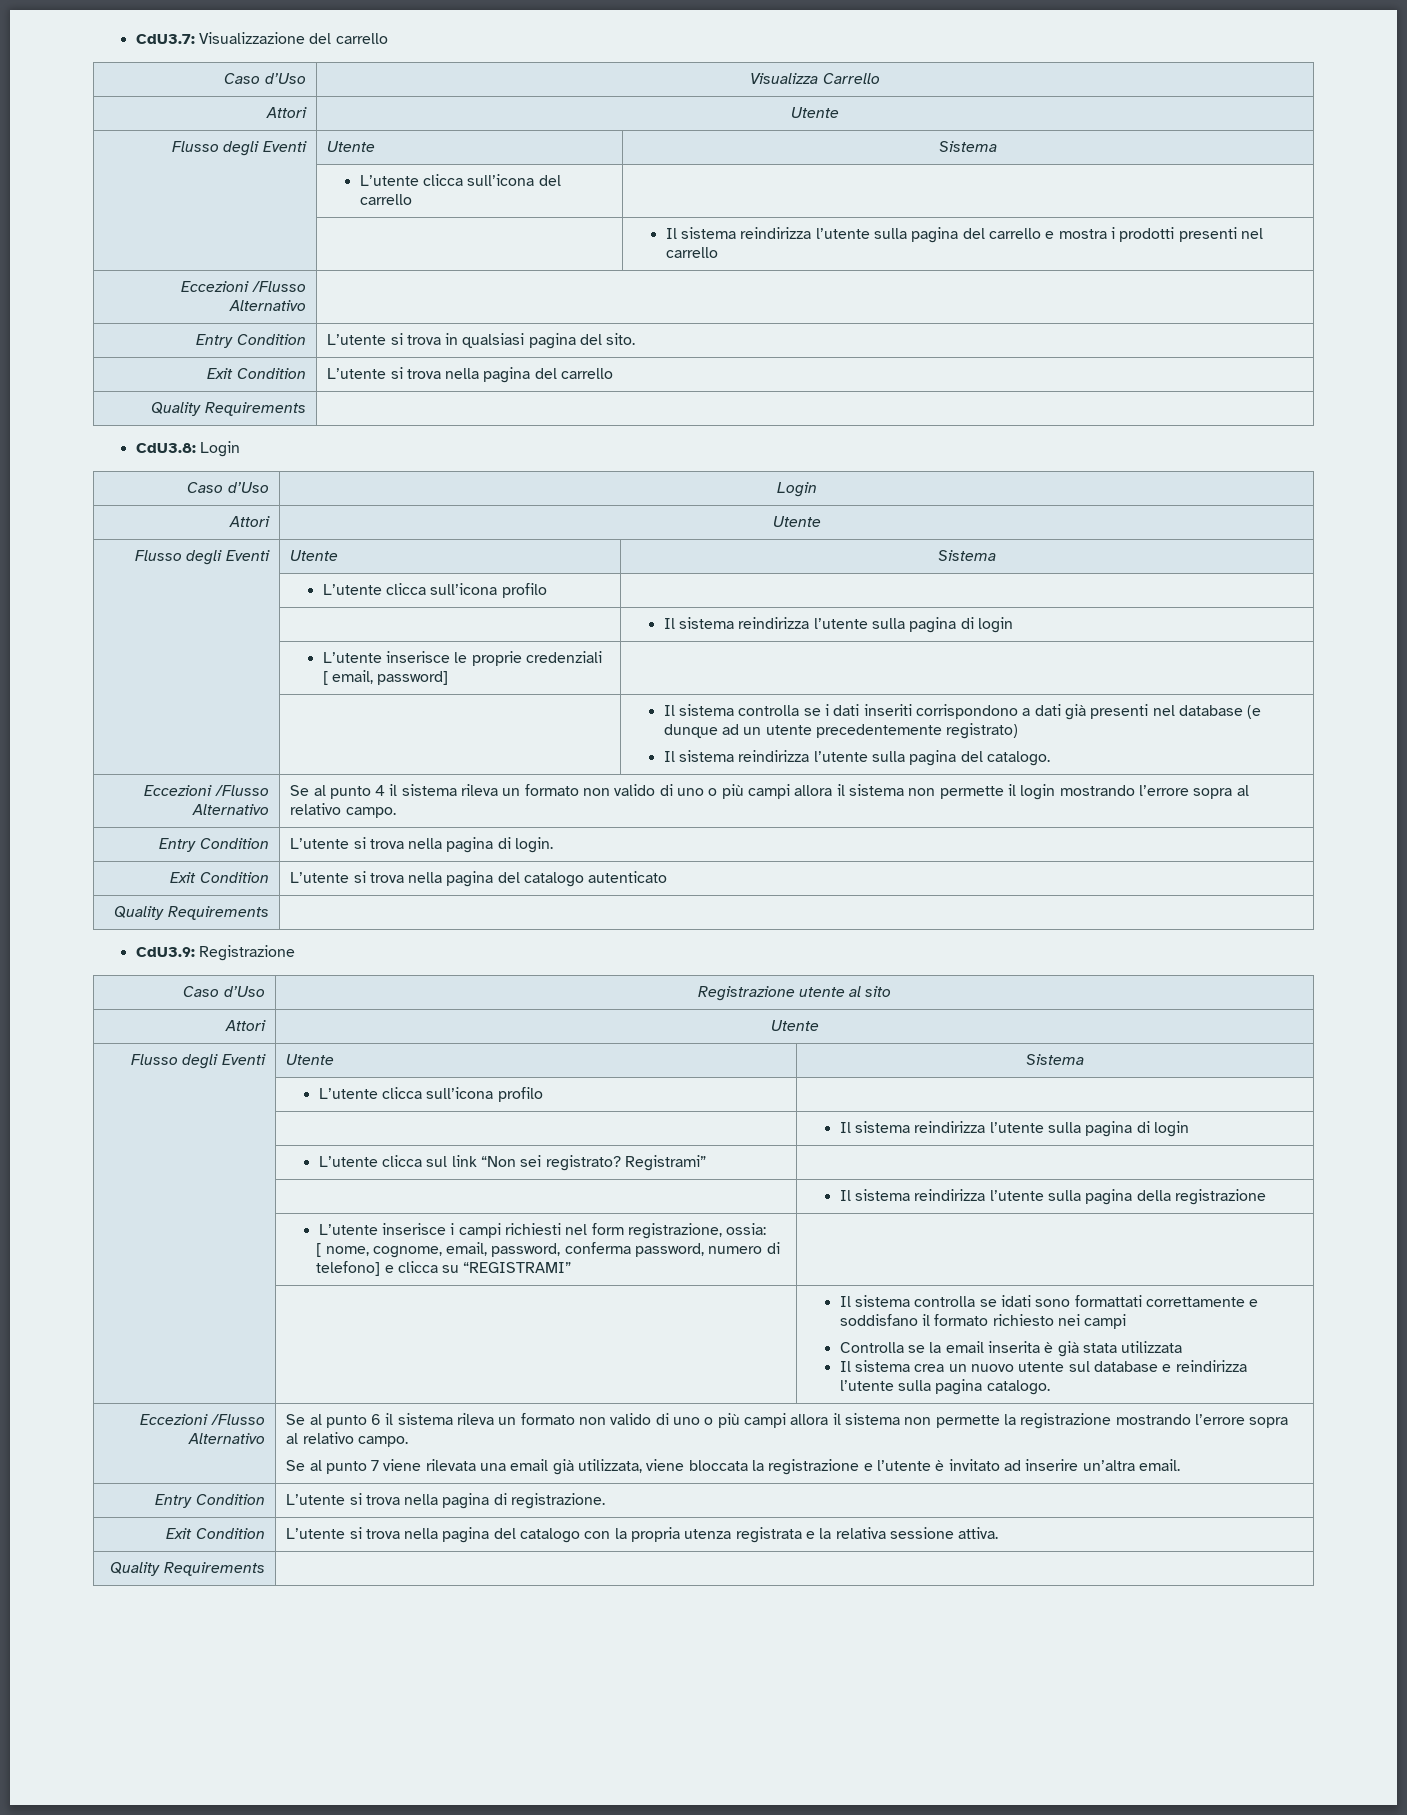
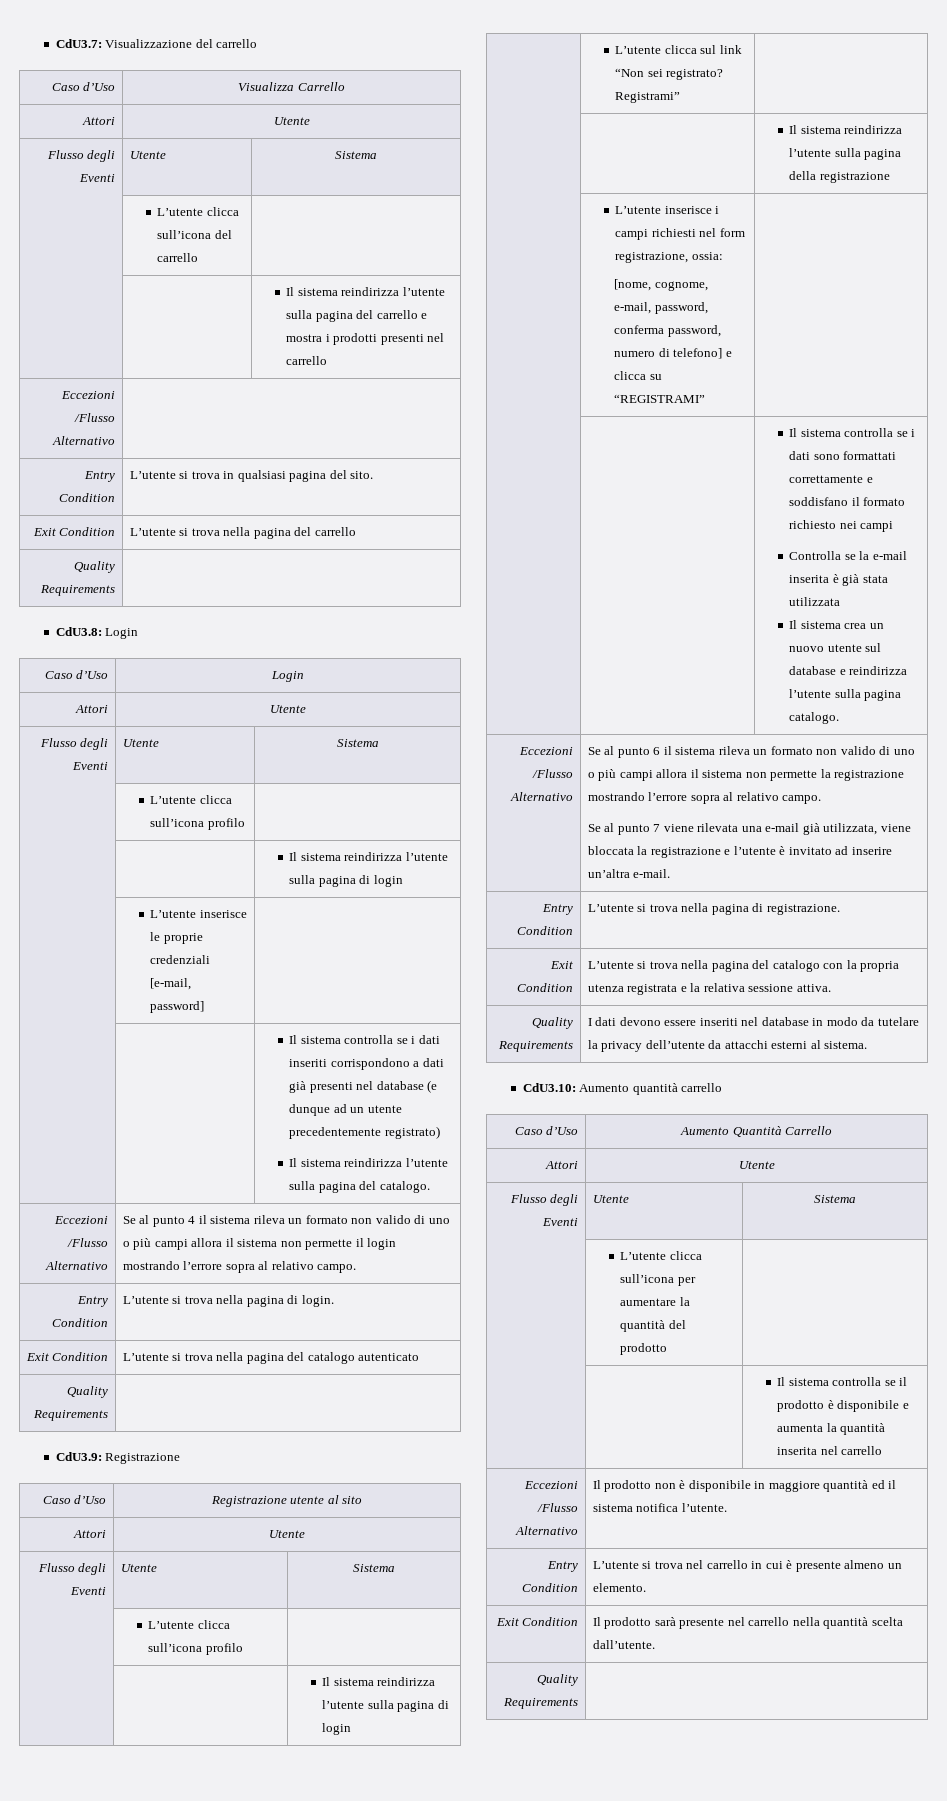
[322,670,374,685] [ email, -> [150,978,192,990] [e-mail,
[316,1242,488,1258] [ nome, cognome, email, -> [614,279,708,291] [614,302,652,314] [nome, cognome, e-mail,
[1001,1295,1032,1307] idati -> [911,429,916,437] [789,451,811,460] i dati
[945,1341,984,1353] email -> [872,551,907,560] e-mail
[510,1459,549,1471] email -> [765,823,800,832] e-mail
[1138,1459,1180,1471] email. -> [633,869,671,878] e-mail.
(999, 1533) none -> [532,1017,574,1029] [498,1041,574,1052] [587,1017,919,1026] [587,1040,868,1052] [522,1083,723,1095] [514,1126,579,1135] [679,1126,833,1137] [545,1161,579,1169] [738,1161,775,1169] [509,1194,579,1206] [542,1218,579,1226] [592,1195,629,1203] [814,1195,856,1203] [620,1251,702,1260] [620,1274,696,1286] [620,1297,690,1306] [620,1320,686,1332] [620,1343,668,1355] [777,1377,908,1386] [777,1400,909,1412] [777,1423,886,1435] [777,1446,883,1455] [524,1481,579,1489] [537,1503,579,1512] [515,1526,579,1535] [592,1480,897,1492] [592,1503,727,1512] [547,1561,579,1572] [522,1583,579,1592] [592,1560,902,1572] [592,1583,646,1592] [495,1617,579,1626] [592,1617,903,1629] [592,1640,655,1649] // Quality Requirements | I dati devono essere inseriti nel database in modo da tutelare la privacy dell’utente da attacchi esterni al sistema. // CdU3.10: Aumento quantità carrello // Caso d’Uso | Aumento Quantità Carrello // Attori | Utente // Flusso degli Eventi | Utente | Sistema // | L’utente clicca sull’icona per aumentare la quantità del prodotto | // | | Il sistema controlla se il prodotto è disponibile e aumenta la quantità inserita nel carrello // Eccezioni /Flusso Alternativo | Il prodotto non è disponibile in maggiore quantità ed il sistema notifica l’utente. // Entry Condition | L’utente si trova nel carrello in cui è presente almeno un elemento. // Exit Condition | Il prodotto sarà presente nel carrello nella quantità scelta dall’utente.

